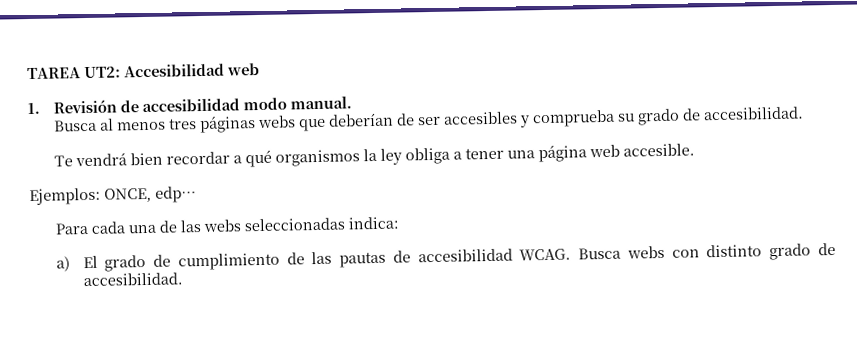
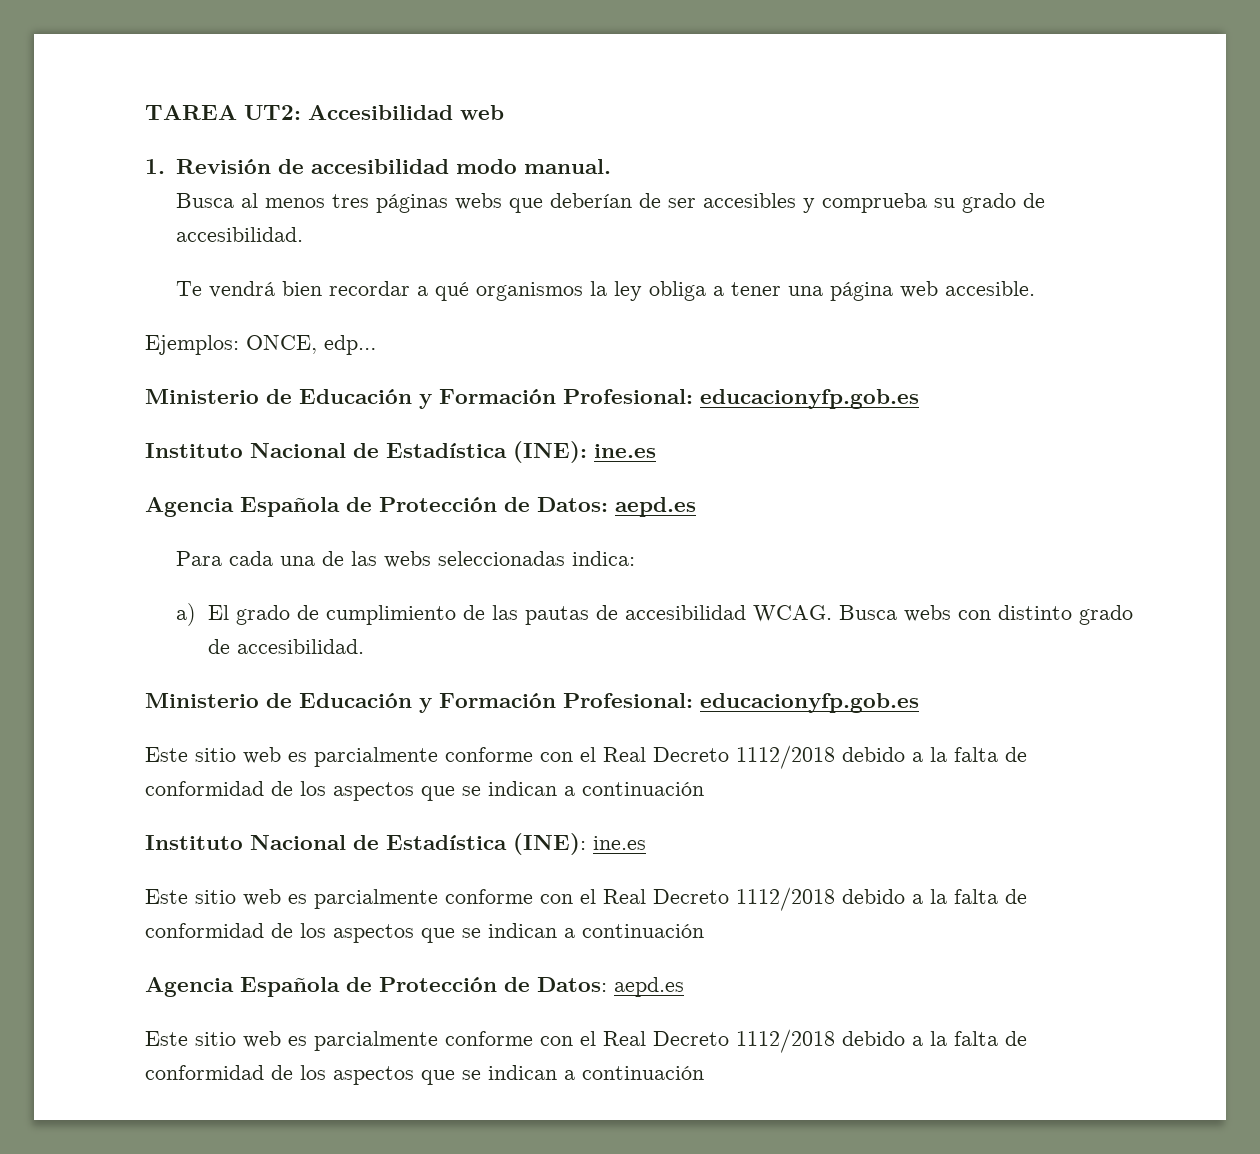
(197, 194) none -> [145,389,919,409] [145,441,656,463] [145,497,696,517] // Ministerio de Educación y Formación Profesional: educacionyfp.gob.es // Instituto Nacional de Estadística (INE): ine.es // Agencia Española de Protección de Datos: aepd.es
(183, 279) none -> [145,693,919,713] [145,745,1027,769] [145,781,704,801] [145,833,646,855] [145,887,1027,911] [145,923,704,943] [145,977,684,997] [145,1029,1027,1053] [145,1065,704,1085] // Ministerio de Educación y Formación Profesional: educacionyfp.gob.es // Este sitio web es parcialmente conforme con el Real Decreto 1112/2018 debido a la falta de conformidad de los aspectos que se indican a continuación // Instituto Nacional de Estadística (INE): ine.es // Este sitio web es parcialmente conforme con el Real Decreto 1112/2018 debido a la falta de conformidad de los aspectos que se indican a continuación // Agencia Española de Protección de Datos: aepd.es // Este sitio web es parcialmente conforme con el Real Decreto 1112/2018 debido a la falta de conformidad de los aspectos que se indican a continuación

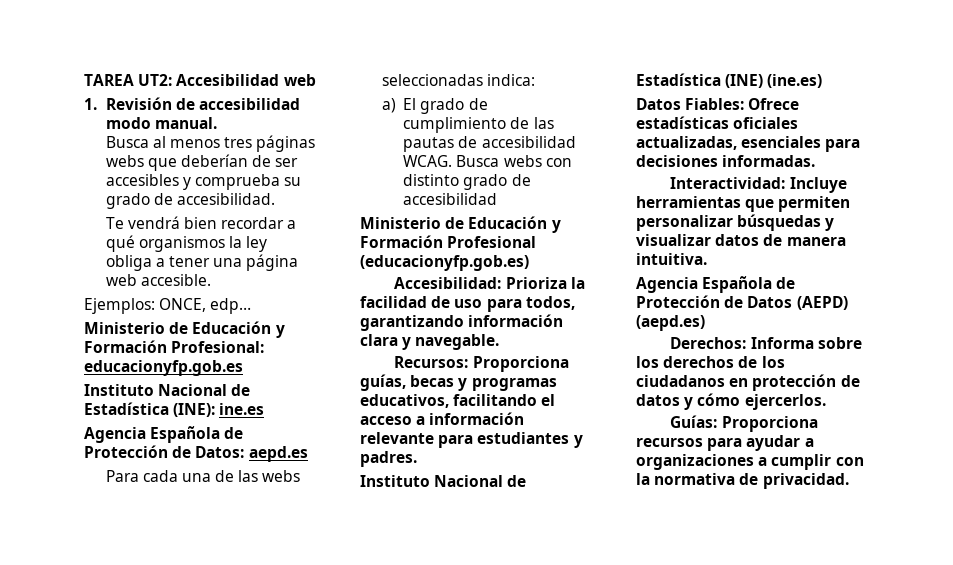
[236,639,364,654] [145,693,919,713] [145,745,1027,769] [145,781,704,801] [145,833,646,855] [145,887,1027,911] [145,923,704,943] [145,977,684,997] [145,1029,1027,1053] [145,1065,704,1085] accesibilidad. // Ministerio de Educación y Formación Profesional: educacionyfp.gob.es // Este sitio web es parcialmente conforme con el Real Decreto 1112/2018 debido a la falta de conformidad de los aspectos que se indican a continuación // Instituto Nacional de Estadística (INE): ine.es // Este sitio web es parcialmente conforme con el Real Decreto 1112/2018 debido a la falta de conformidad de los aspectos que se indican a continuación // Agencia Española de Protección de Datos: aepd.es // Este sitio web es parcialmente conforme con el Real Decreto 1112/2018 debido a la falta de conformidad de los aspectos que se indican a continuación -> [403,193,498,205] [360,216,561,233] [360,235,537,248] [360,255,529,271] [394,277,585,289] [360,296,575,312] [360,314,564,331] [360,334,500,350] [394,356,569,372] [360,374,557,391] [360,394,556,408] [360,412,525,425] [360,432,583,448] [360,451,417,467] [360,475,527,487] [636,73,823,88] [636,98,800,110] [636,116,799,129] [636,136,861,152] [636,155,816,167] [670,177,847,193] [636,196,851,212] [636,214,835,231] [636,234,846,246] [636,253,707,265] [636,276,796,293] [636,295,848,310] [636,315,705,331] [670,337,862,349] [636,356,785,368] [636,374,860,391] [636,393,826,410] [670,415,818,432] [636,435,814,451] [636,454,864,470] [636,473,849,489] accesibilidad // Ministerio de Educación y Formación Profesional (educacionyfp.gob.es) // Accesibilidad: Prioriza la facilidad de uso para todos, garantizando información clara y navegable. // Recursos: Proporciona guías, becas y programas educativos, facilitando el acceso a información relevante para estudiantes y padres. // Instituto Nacional de Estadística (INE) (ine.es) // Datos Fiables: Ofrece estadísticas oficiales actualizadas, esenciales para decisiones informadas. // Interactividad: Incluye herramientas que permiten personalizar búsquedas y visualizar datos de manera intuitiva. // Agencia Española de Protección de Datos (AEPD) (aepd.es) // Derechos: Informa sobre los derechos de los ciudadanos en protección de datos y cómo ejercerlos. // Guías: Proporciona recursos para ayudar a organizaciones a cumplir con la normativa de privacidad.

